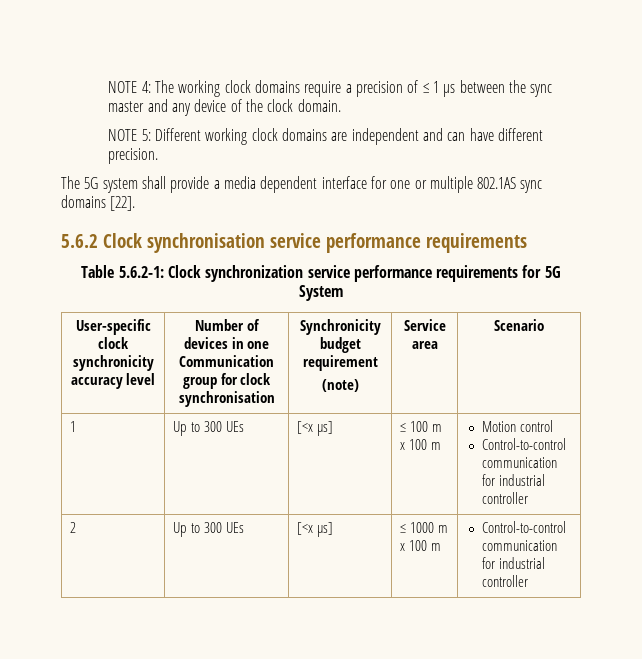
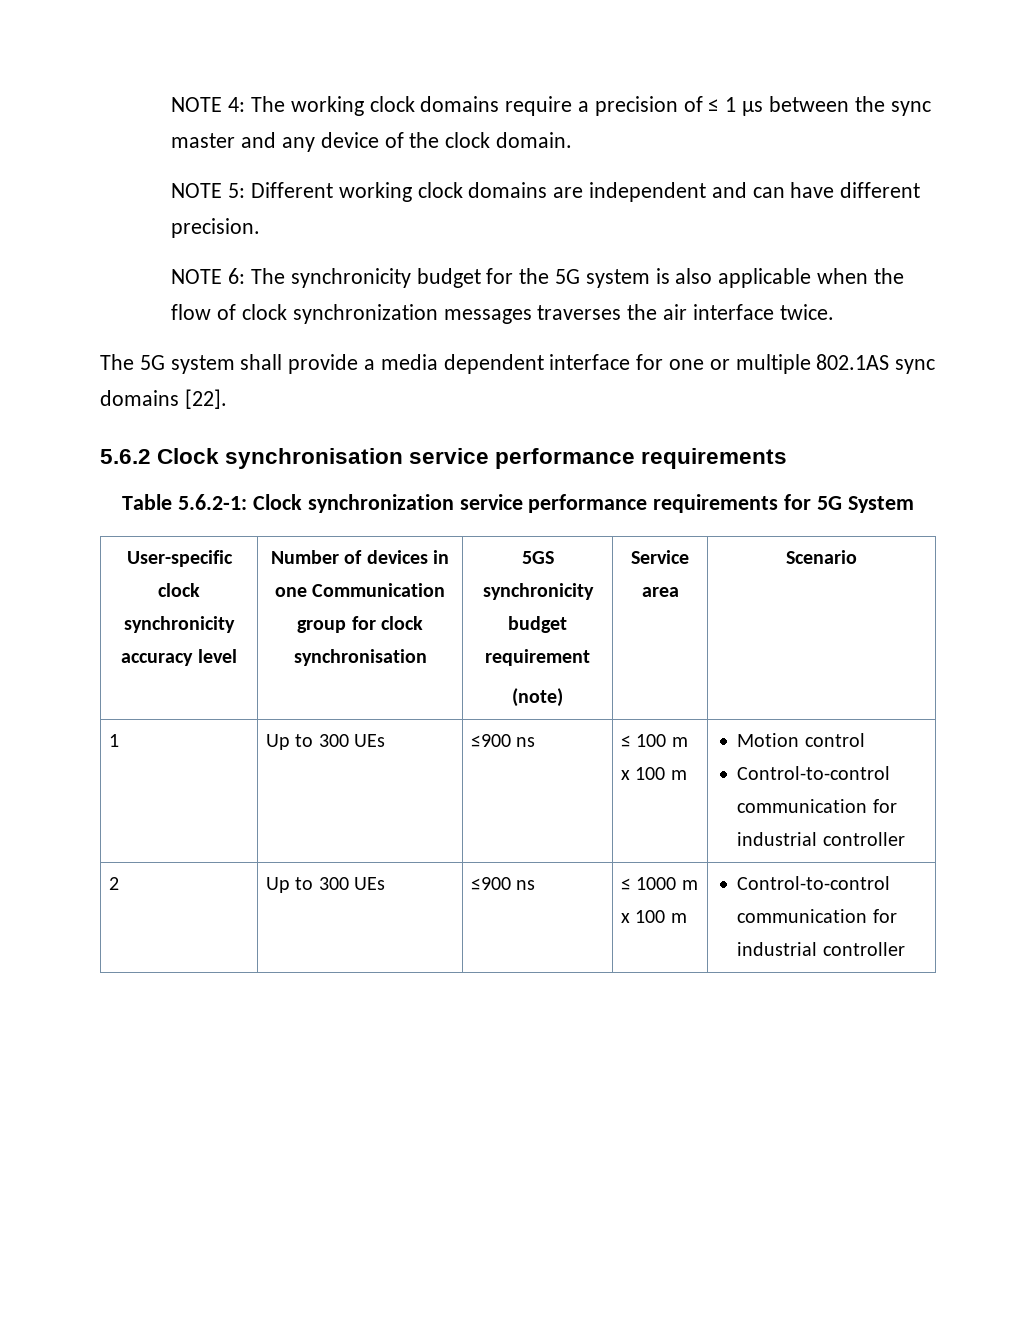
(159, 156) none -> [171,268,904,288] [171,304,834,324] // NOTE 6: The synchronicity budget for the 5G system is also applicable when the flow of clock synchronization messages traverses the air interface twice.
[299,319,381,335] Synchronicity -> [521,551,554,564] [482,583,594,600] 5GS synchronicity
[297,421,334,436] [<x µs] -> [471,734,536,747] ≤900 ns
[297,522,334,537] [<x µs] -> [471,877,536,890] ≤900 ns

